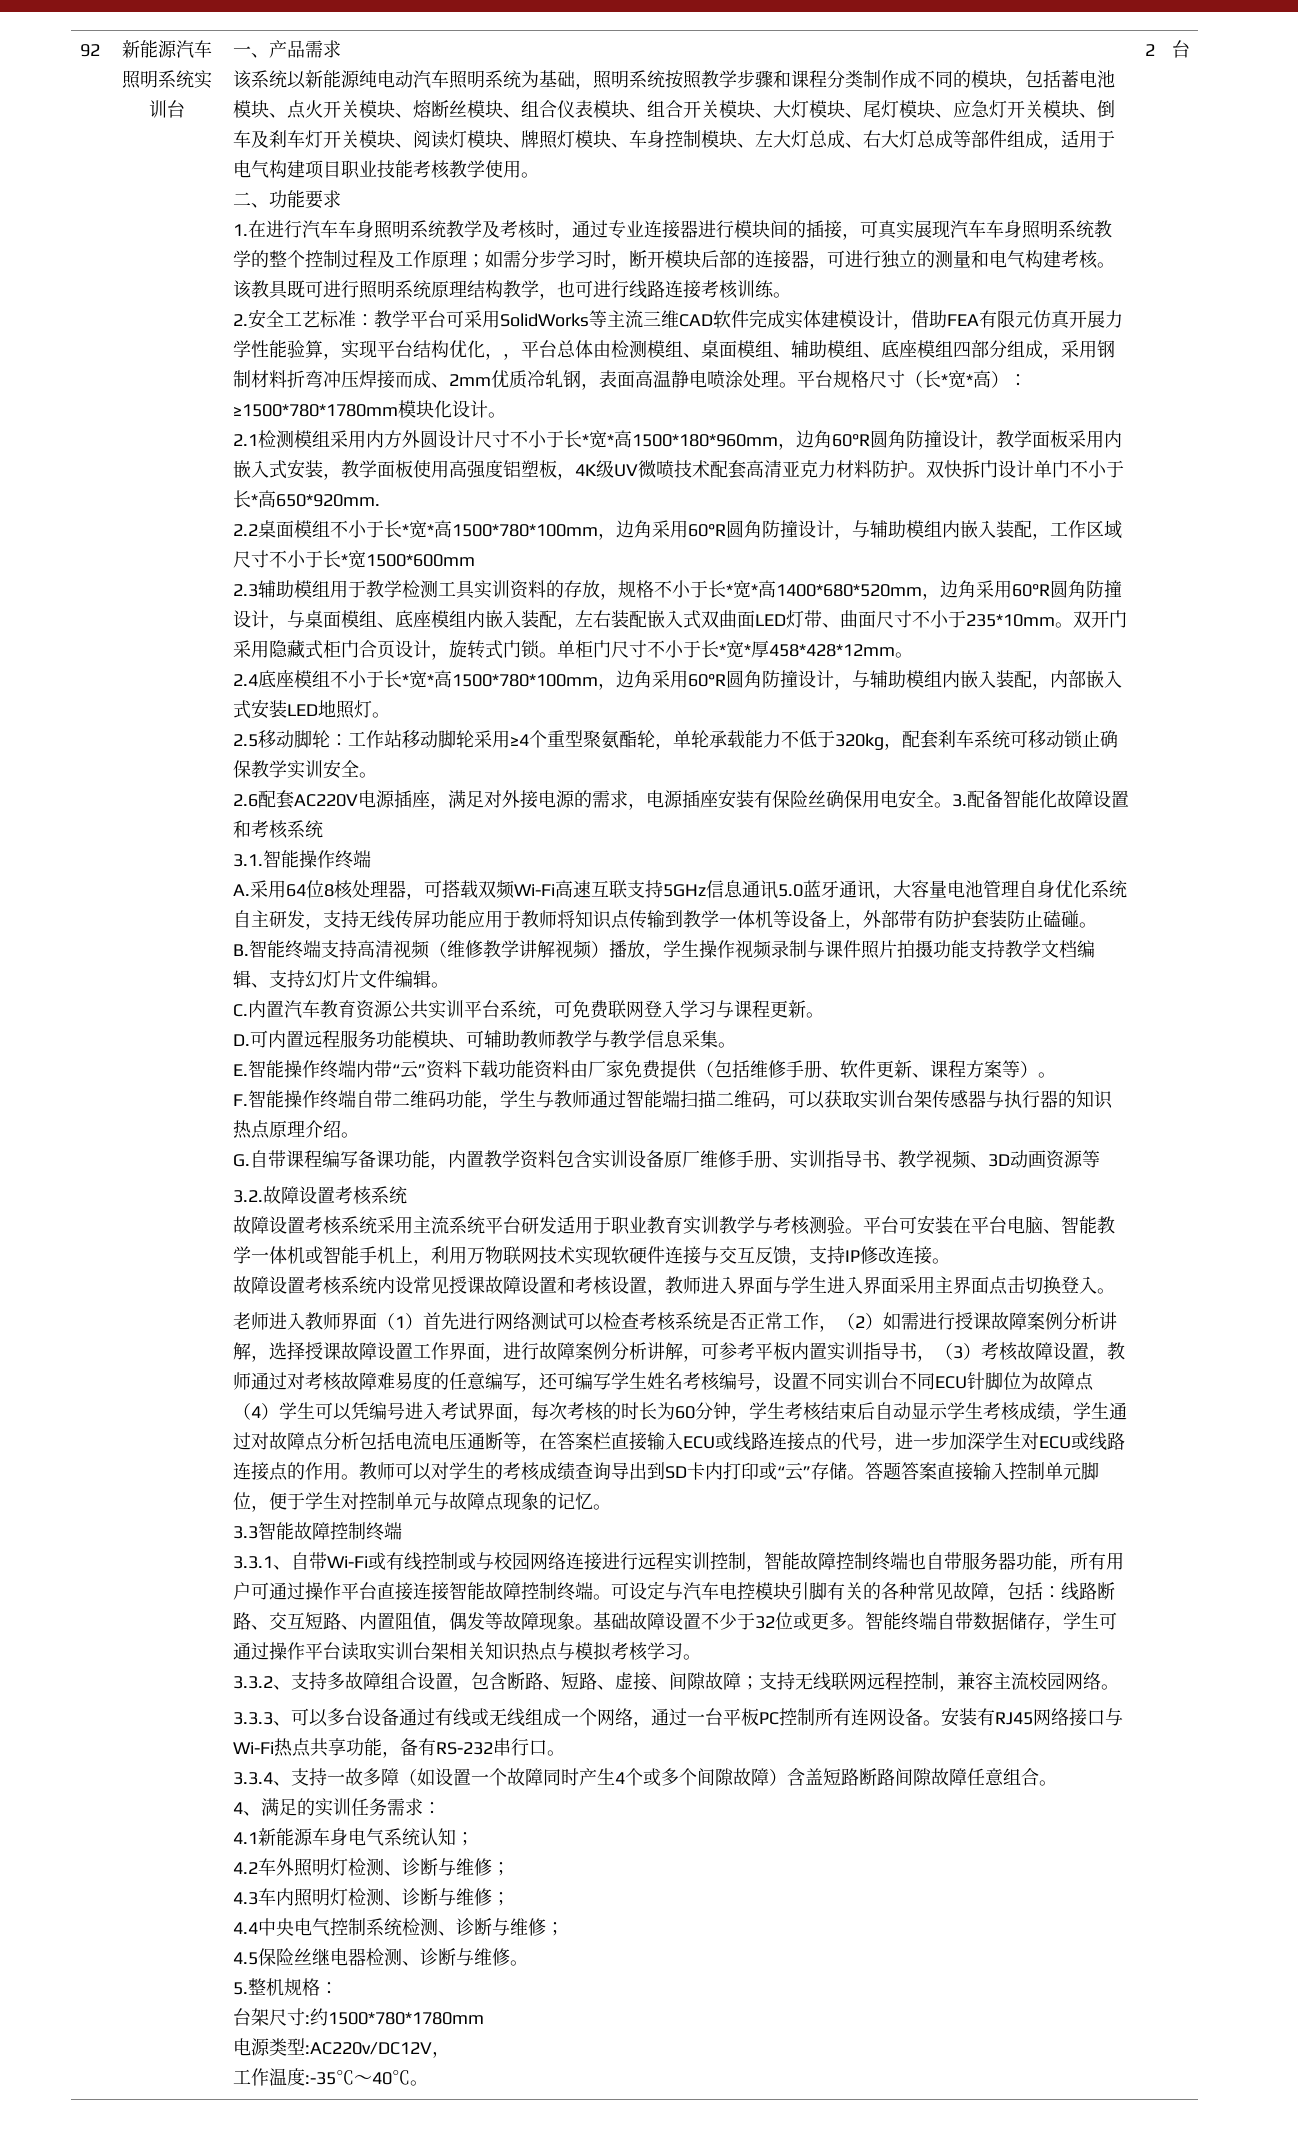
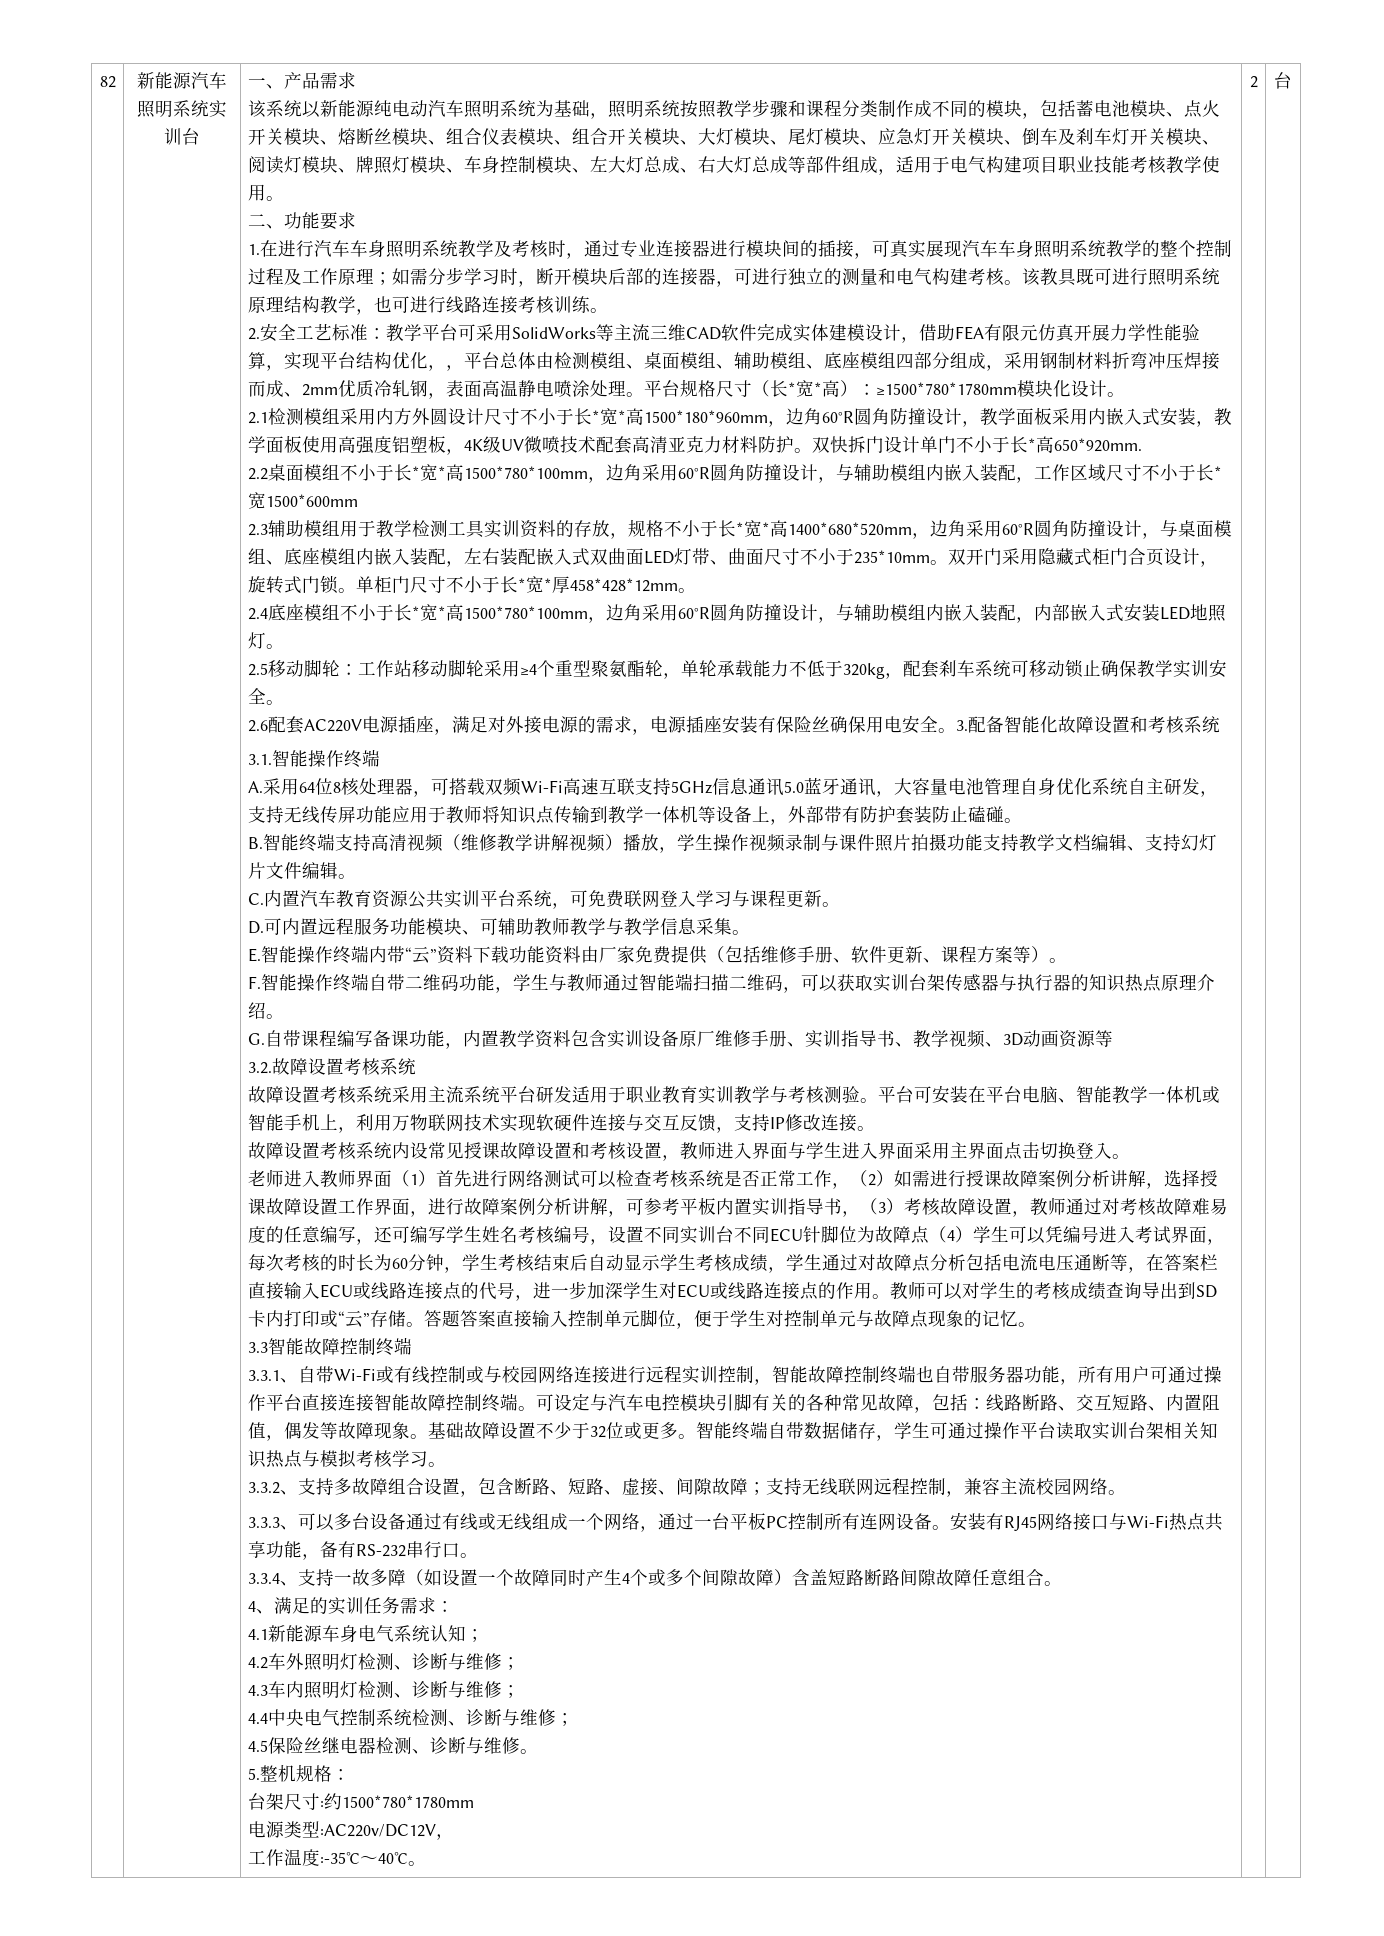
[79,44,100,57] 92 -> [99,76,116,88] 82

